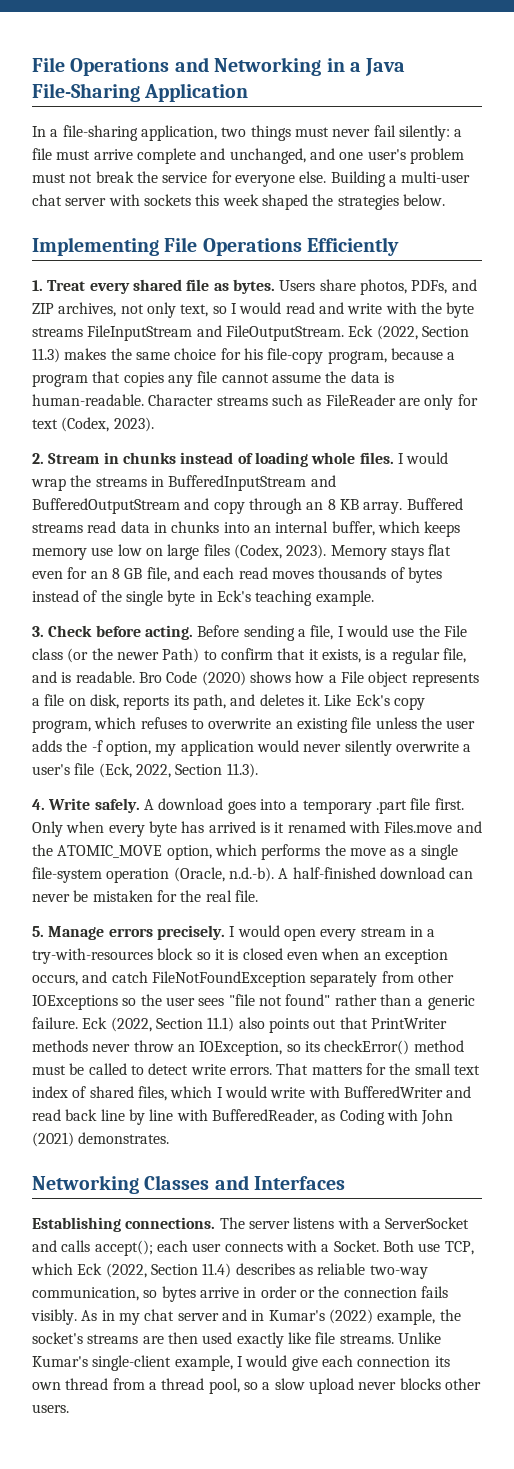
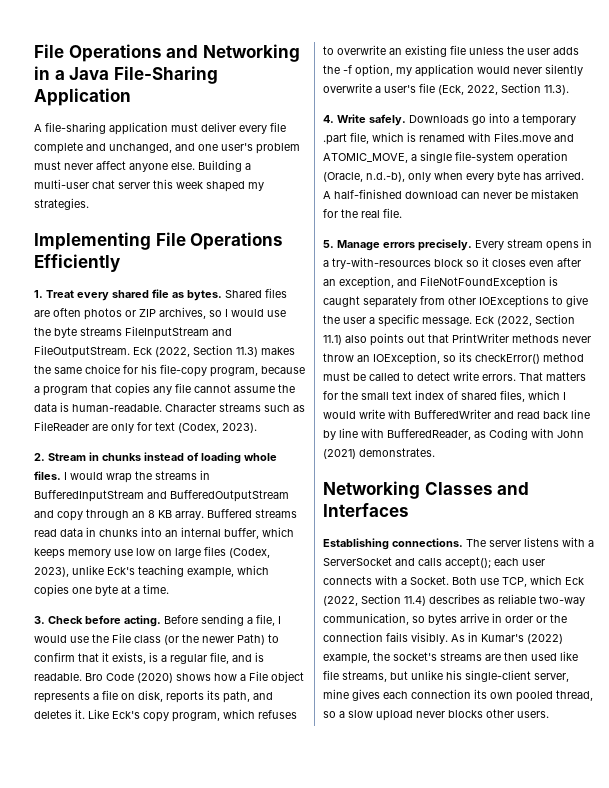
[32,125,463,141] [32,148,133,160] In a file-sharing application, two things must never fail silently: a file must arrive -> [34,122,286,135] A file-sharing application must deliver every file
[69,171,295,187] not break the service for everyone -> [64,161,168,172] never affect anyone
[108,194,191,206] with sockets -> (150, 185) none
[312,194,445,210] the strategies below. -> [248,182,264,191] [34,198,89,210] my strategies.
[279,279,477,295] [32,302,417,318] Users share photos, PDFs, and ZIP archives, not only text, so I would read and write with -> [225,288,287,298] [34,307,286,320] Shared files are often photos or ZIP archives, so I would use
[286,544,452,560] [32,567,442,583] [32,590,374,606] 2023). Memory stays flat even for an 8 GB file, and each read moves thousands of bytes instead of the single byte in Eck's teaching example. -> [34,565,269,578] [34,584,169,597] 2023), unlike Eck's teaching example, which copies one byte at a time.
[143,798,256,814] A download goes -> [409,115,486,125] Downloads go
[410,798,464,810] [32,821,482,837] [32,844,405,860] file first. Only when every byte has arrived is it renamed with Files.move and the ATOMIC_MOVE option, which performs the move as -> [350,132,574,144] [323,153,408,163] file, which is renamed with Files.move and ATOMIC_MOVE,
[228,867,274,882] n.d.-b). -> [366,170,584,182] n.d.-b), only when every byte has arrived.
[229,925,406,941] I would open every stream -> [475,239,579,251] Every stream opens
[228,948,448,964] [32,971,454,987] [32,994,475,1010] [32,1017,78,1029] is closed even when an exception occurs, and catch FileNotFoundException separately from other IOExceptions so the user sees "file not found" rather than a generic failure. -> [492,258,581,267] [323,276,558,289] [323,295,588,308] [323,314,472,327] closes even after an exception, and FileNotFoundException is caught separately from other IOExceptions to give the user a specific message.
[118,1309,265,1325] my chat server and in -> (478, 637) none
[236,1332,284,1348] exactly -> (557, 657) none
[339,1332,441,1344] [32,1355,450,1371] [32,1378,240,1394] streams. Unlike Kumar's single-client example, I would give each connection its own thread from a thread pool, -> [342,670,569,682] [323,689,593,702] streams, but unlike his single-client server, mine gives each connection its own pooled thread,

